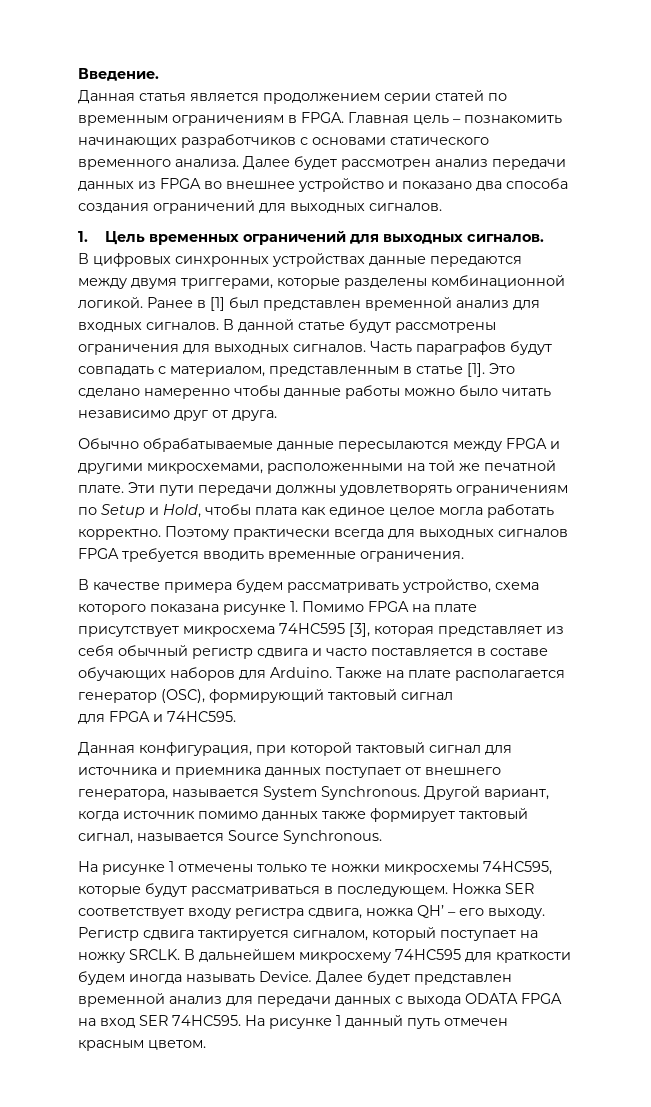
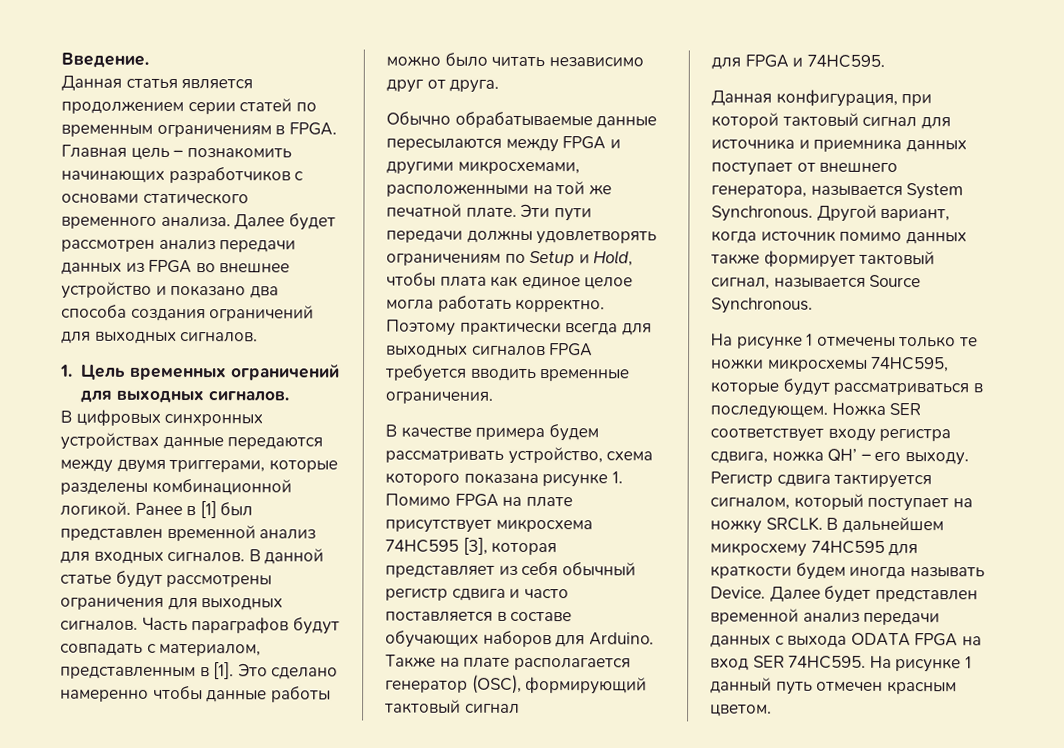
[416,366,463,375] статье -> (210, 672) none
[226,996,253,1006] для -> (860, 617) none

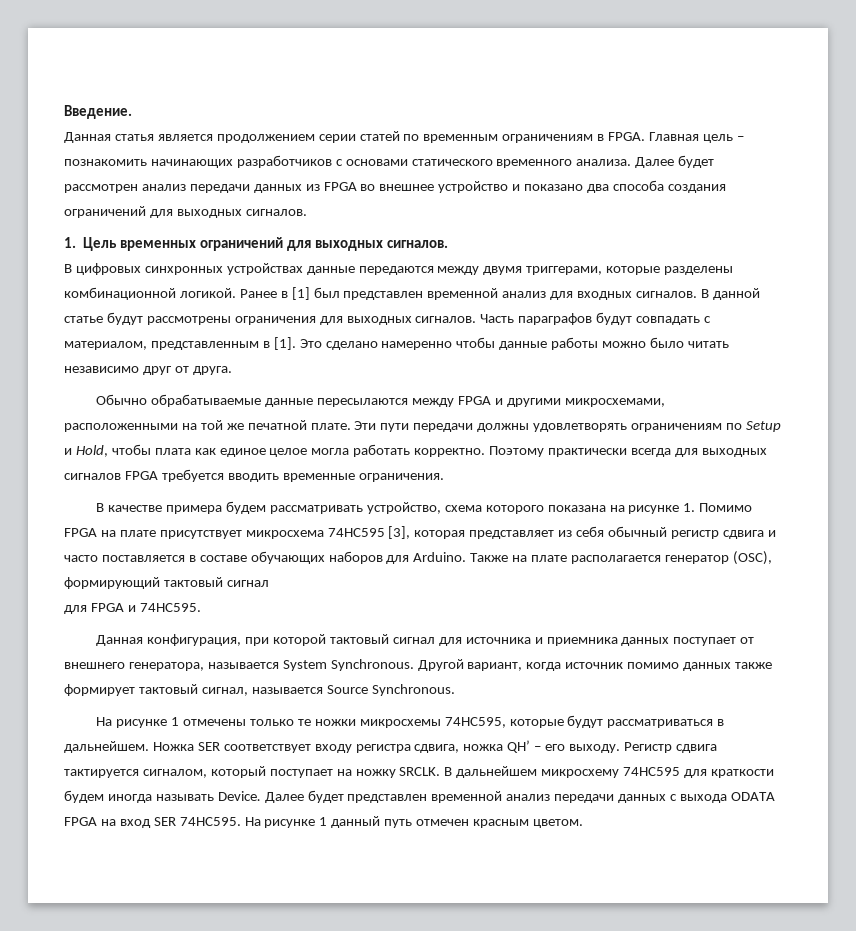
(539, 478) none -> [609,505,625,512] на
[710,405,828,419] последующем. -> [64,741,149,753] дальнейшем.

